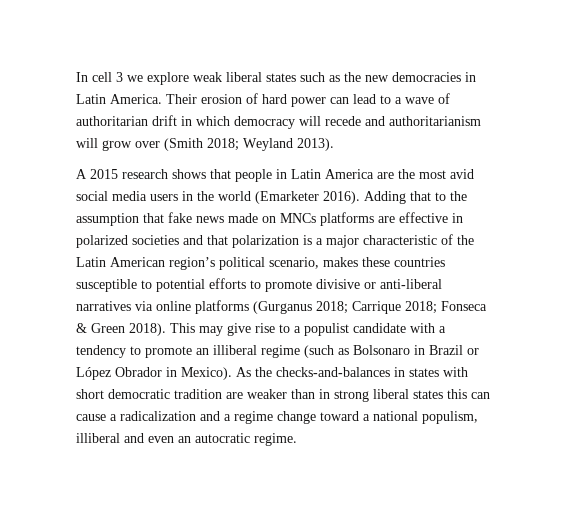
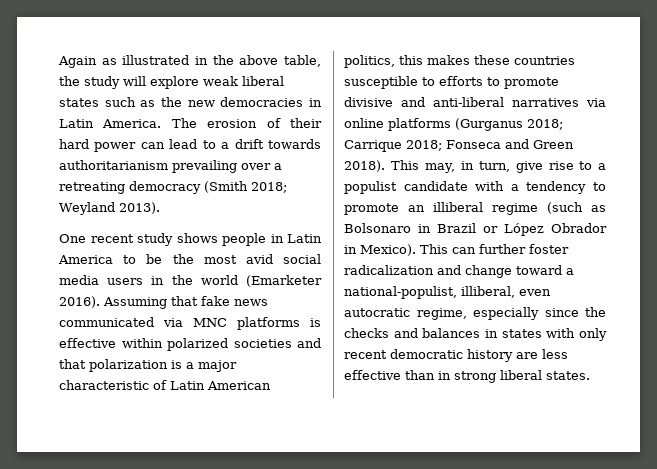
[76,72,143,82] In cell 3 we -> [58,55,321,68] [59,76,146,89] Again as illustrated in the above table, the study will
[166,94,197,104] Their -> [171,118,197,128] The
(258, 98) none -> [290,118,322,128] their
[405,93,450,104] [76,115,481,129] [76,138,160,151] wave of authoritarian drift in which democracy will recede and authoritarianism will grow over -> [234,139,321,149] [59,160,282,173] [59,181,201,194] drift towards authoritarianism prevailing over a retreating democracy
[76,169,231,179] A 2015 research shows that -> [59,233,218,246] One recent study shows
[377,172,394,179] are -> [123,254,163,264] to be
[364,191,467,204] [76,212,463,226] Adding that to the assumption that fake news made on MNCs platforms are effective in -> [103,296,268,309] [59,317,321,330] [59,338,163,348] Assuming that fake news communicated via MNC platforms is effective within
[457,235,474,245] the -> (167, 385) none
[169,257,319,270] region’s political scenario, -> [344,55,423,68] politics, this
[156,279,205,292] potential -> (435, 81) none
[364,282,376,289] or -> [401,97,425,107] and
[76,323,87,333] & -> [505,139,529,149] and
[199,326,223,336] may -> [424,161,510,173] may, in turn,
[236,367,468,377] [76,389,490,402] [76,411,478,424] [76,433,297,446] As the checks-and-balances in states with short democratic tradition are weaker than in strong liberal states this can cause a radicalization and a regime change toward a national populism, illiberal and even an autocratic regime. -> [420,244,569,254] [344,265,574,278] [344,286,551,299] [344,307,606,320] [344,328,607,341] [344,349,568,362] [344,370,590,383] This can further foster radicalization and change toward a national-populist, illiberal, even autocratic regime, especially since the checks and balances in states with only recent democratic history are less effective than in strong liberal states.

